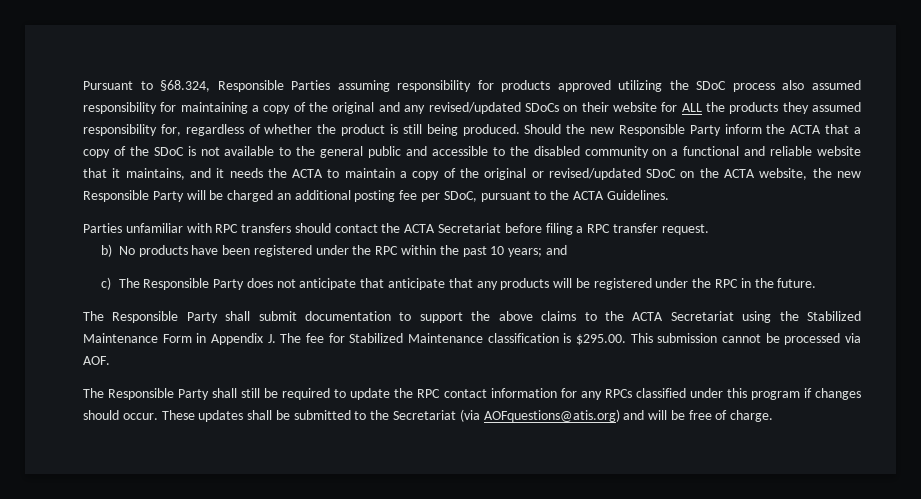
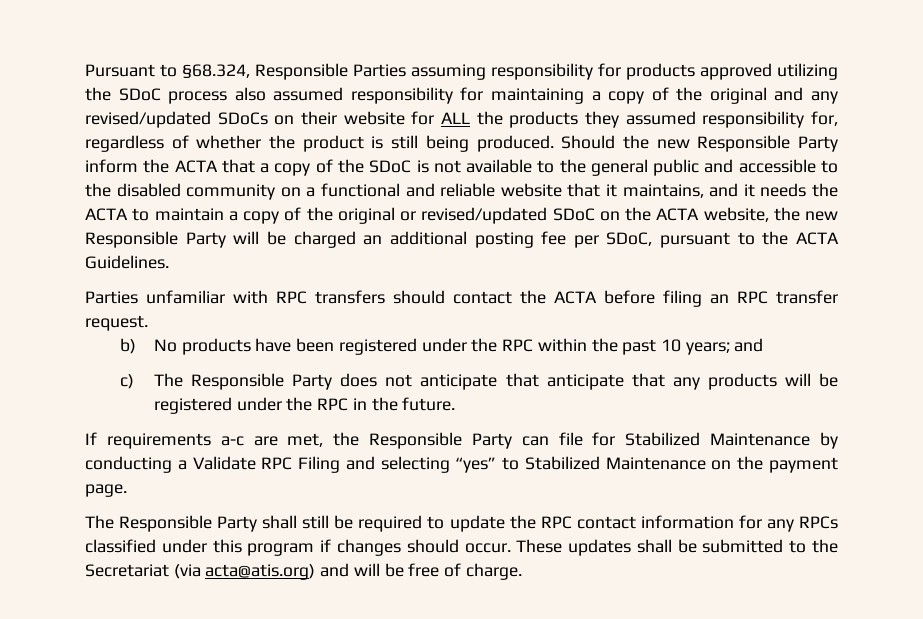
[438,223,502,233] Secretariat -> (597, 297) none
[576,226,584,233] a -> [710,294,729,304] an
[83,311,861,323] [83,333,861,345] [83,356,110,365] The Responsible Party shall submit documentation to support the above claims to the ACTA Secretariat using the Stabilized Maintenance Form in Appendix J. The fee for Stabilized Maintenance classification is $295.00. This submission cannot be processed via AOF. -> [85,432,838,449] [85,456,838,473] [85,484,127,497] If requirements a-c are met, the Responsible Party can file for Stabilized Maintenance by conducting a Validate RPC Filing and selecting “yes” to Stabilized Maintenance on the payment page.
[483,409,620,422] AOFquestions@atis.org) -> [205,564,316,580] acta@atis.org)

